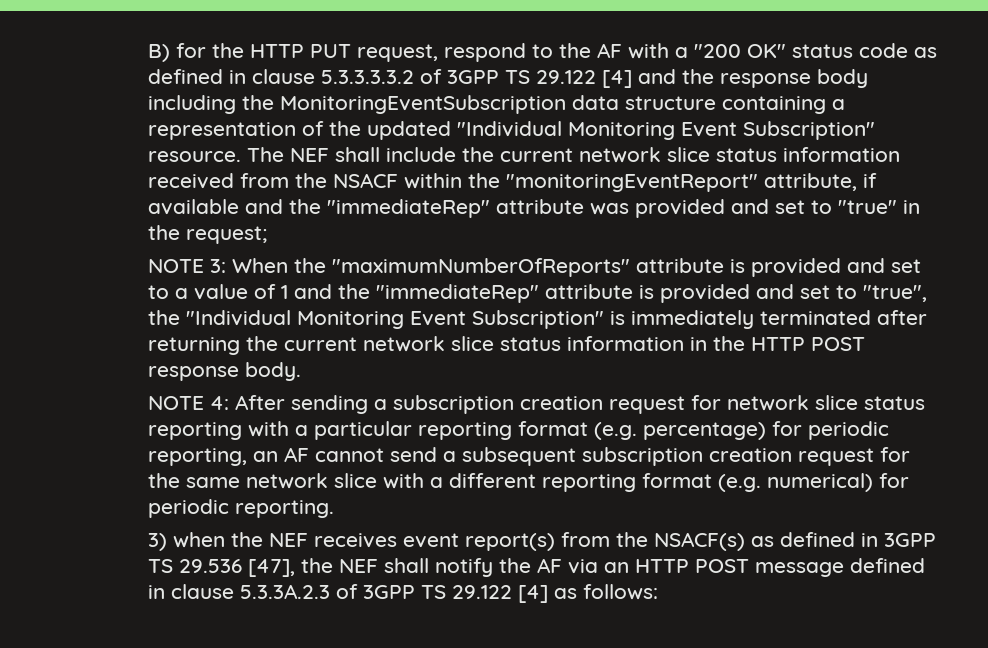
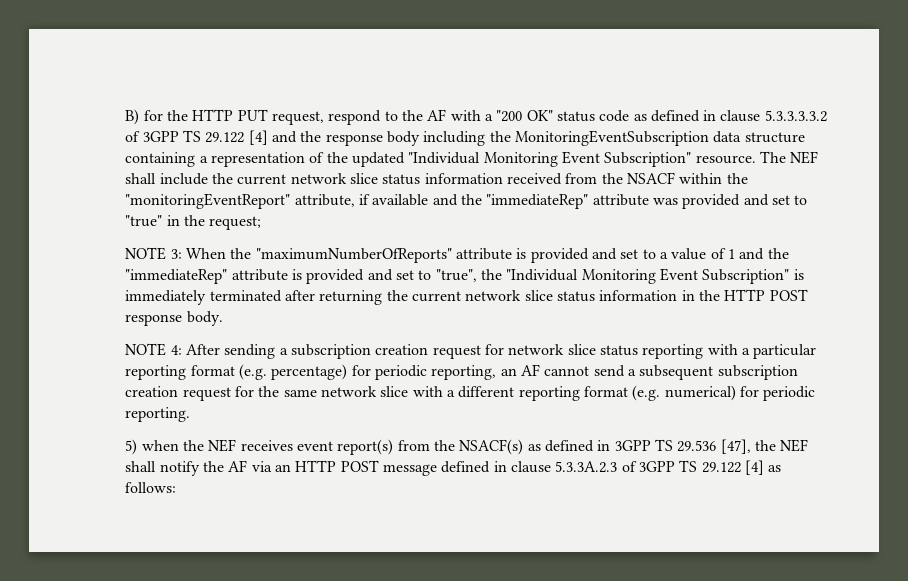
[147,533,167,551] 3) -> [125,439,138,455] 5)

